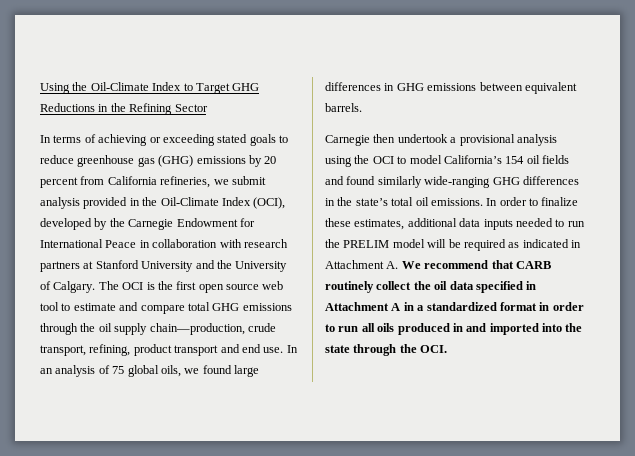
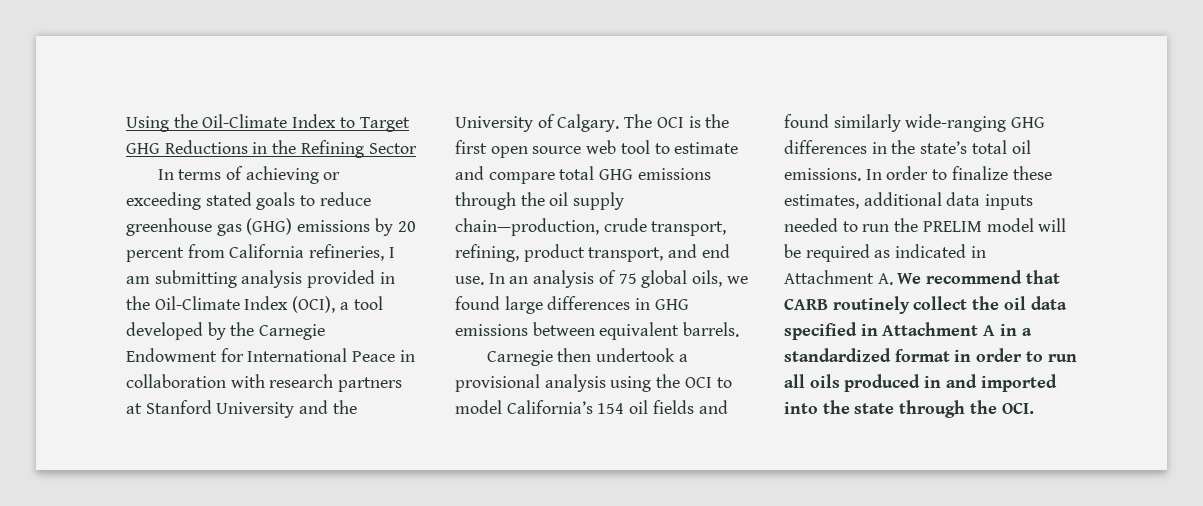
[213,176,266,185] we submit -> [388,247,395,258] [126,270,237,288] I am submitting
(286, 203) none -> [339,296,383,310] a tool
[174,345,219,356] transport -> [588,247,664,262] transport,

